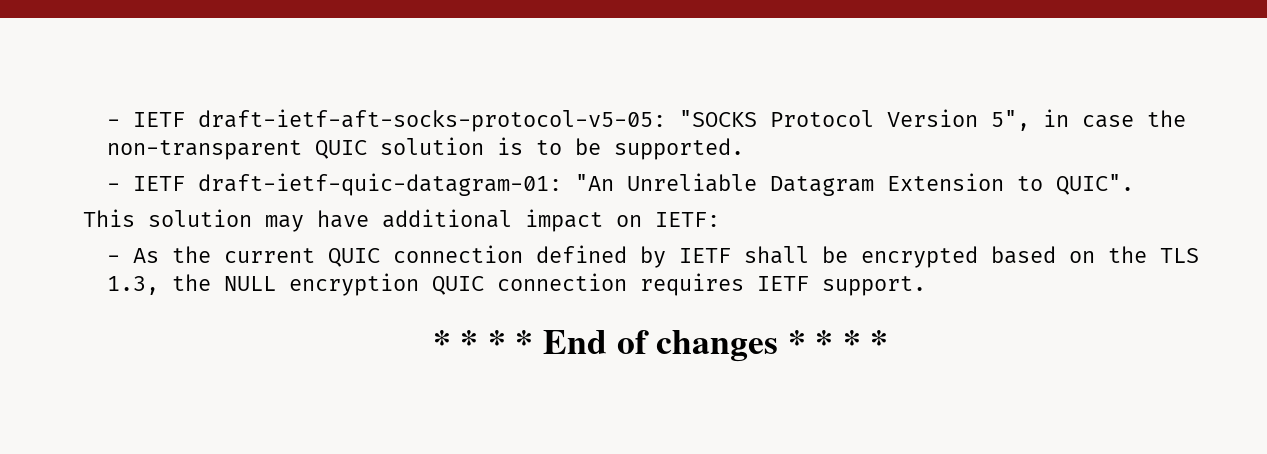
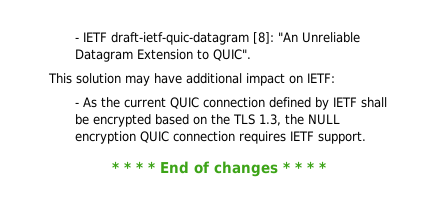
[107,109,1187,132] [107,137,745,160] [107,173,563,196] - IETF draft-ietf-aft-socks-protocol-v5-05: "SOCKS Protocol Version 5", in case the non-transparent QUIC solution is to be supported. // - IETF draft-ietf-quic-datagram-01: -> [74,32,274,45] - IETF draft-ietf-quic-datagram [8]:

